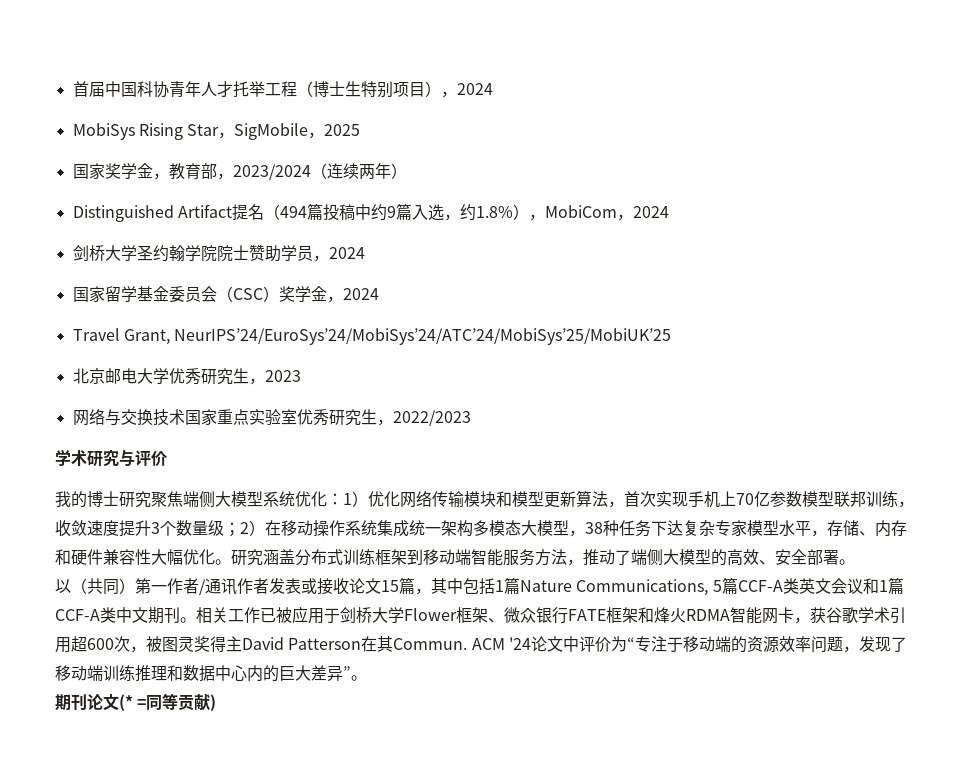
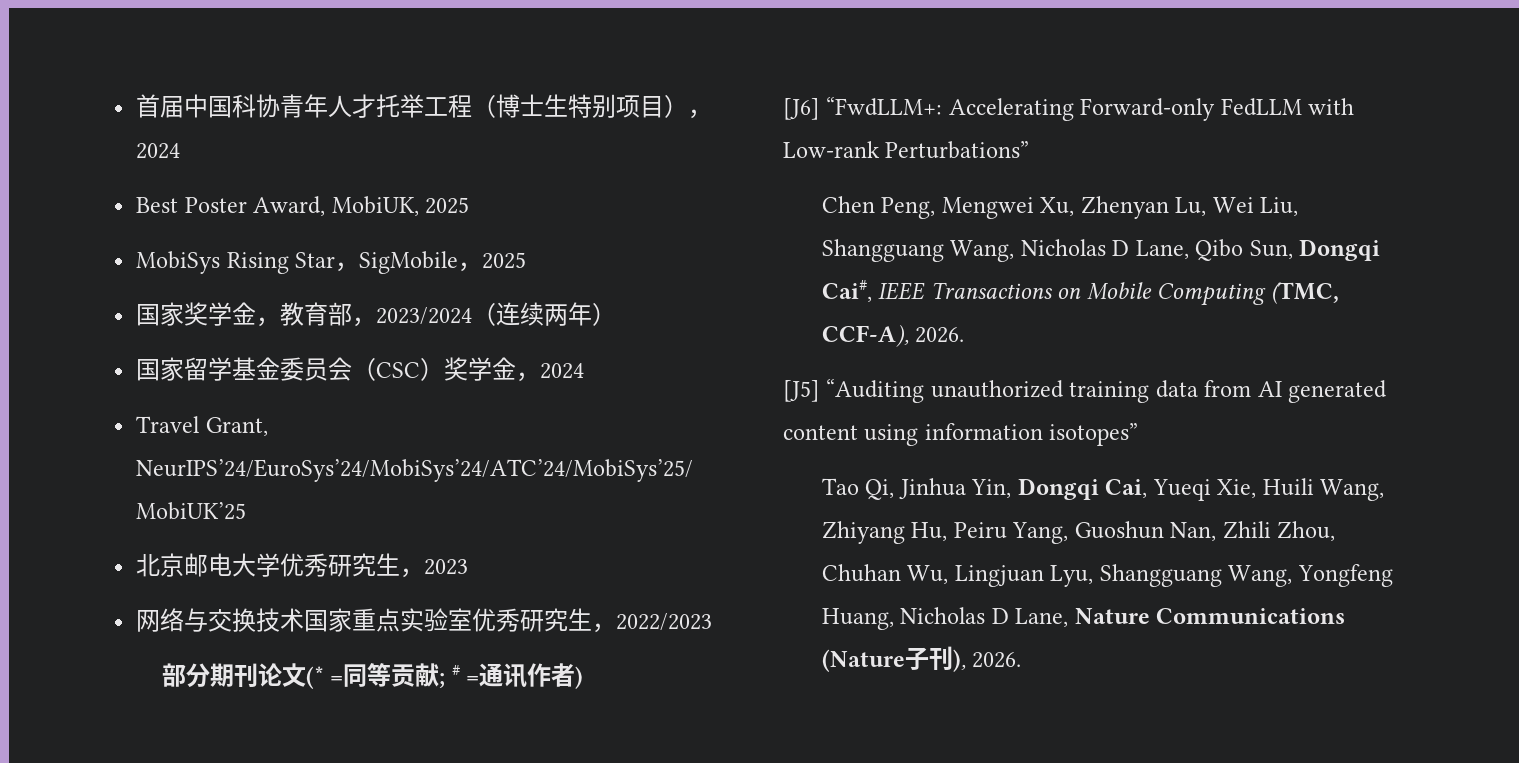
(493, 89) none -> [136,196,470,216] // Best Poster Award, MobiUK, 2025
[72,203,669,222] [72,245,365,262] // Distinguished Artifact提名（494篇投稿中约9篇入选，约1.8%），MobiCom，2024 // 剑桥大学圣约翰学院院士赞助学员，2024 -> (617, 314) none
[55,449,167,467] [55,490,914,508] [55,520,907,537] [55,549,855,566] [55,577,904,596] [55,606,906,624] [55,636,907,653] [55,665,367,682] 学术研究与评价 // 我的博士研究聚焦端侧大模型系统优化：1）优化网络传输模块和模型更新算法，首次实现手机上70亿参数模型联邦训练，收敛速度提升3个数量级；2）在移动操作系统集成统一架构多模态大模型，38种任务下达复杂专家模型水平，存储、内存和硬件兼容性大幅优化。研究涵盖分布式训练框架到移动端智能服务方法，推动了端侧大模型的高效、安全部署。 // 以（共同）第一作者/通讯作者发表或接收论文15篇，其中包括1篇Nature Communications, 5篇CCF-A类英文会议和1篇CCF-A类中文期刊。相关工作已被应用于剑桥大学Flower框架、微众银行FATE框架和烽火RDMA智能网卡，获谷歌学术引用超600次，被图灵奖得主David Patterson在其Commun. ACM '24论文中评价为“专注于移动端的资源效率问题，发现了移动端训练推理和数据中心内的巨大差异”。 // -> [161,663,210,688] 部分
[210,694,217,711] ) -> [439,665,460,688] [466,663,584,689] [783,97,1355,121] [783,141,1030,159] [821,196,1299,219] [821,239,1381,262] [821,280,1339,306] [821,325,965,347] [783,379,1388,403] [783,423,1139,446] [821,478,1385,501] [821,521,1336,544] [821,564,1393,587] [821,607,1346,630] [821,646,1022,672] ; # =通讯作者) // [J6] “FwdLLM+: Accelerating Forward-only FedLLM with Low-rank Perturbations” // Chen Peng, Mengwei Xu, Zhenyan Lu, Wei Liu, Shangguang Wang, Nicholas D Lane, Qibo Sun, Dongqi Cai#, IEEE Transactions on Mobile Computing (TMC, CCF-A), 2026. // [J5] “Auditing unauthorized training data from AI generated content using information isotopes” // Tao Qi, Jinhua Yin, Dongqi Cai, Yueqi Xie, Huili Wang, Zhiyang Hu, Peiru Yang, Guoshun Nan, Zhili Zhou, Chuhan Wu, Lingjuan Lyu, Shangguang Wang, Yongfeng Huang, Nicholas D Lane, Nature Communications (Nature子刊), 2026.

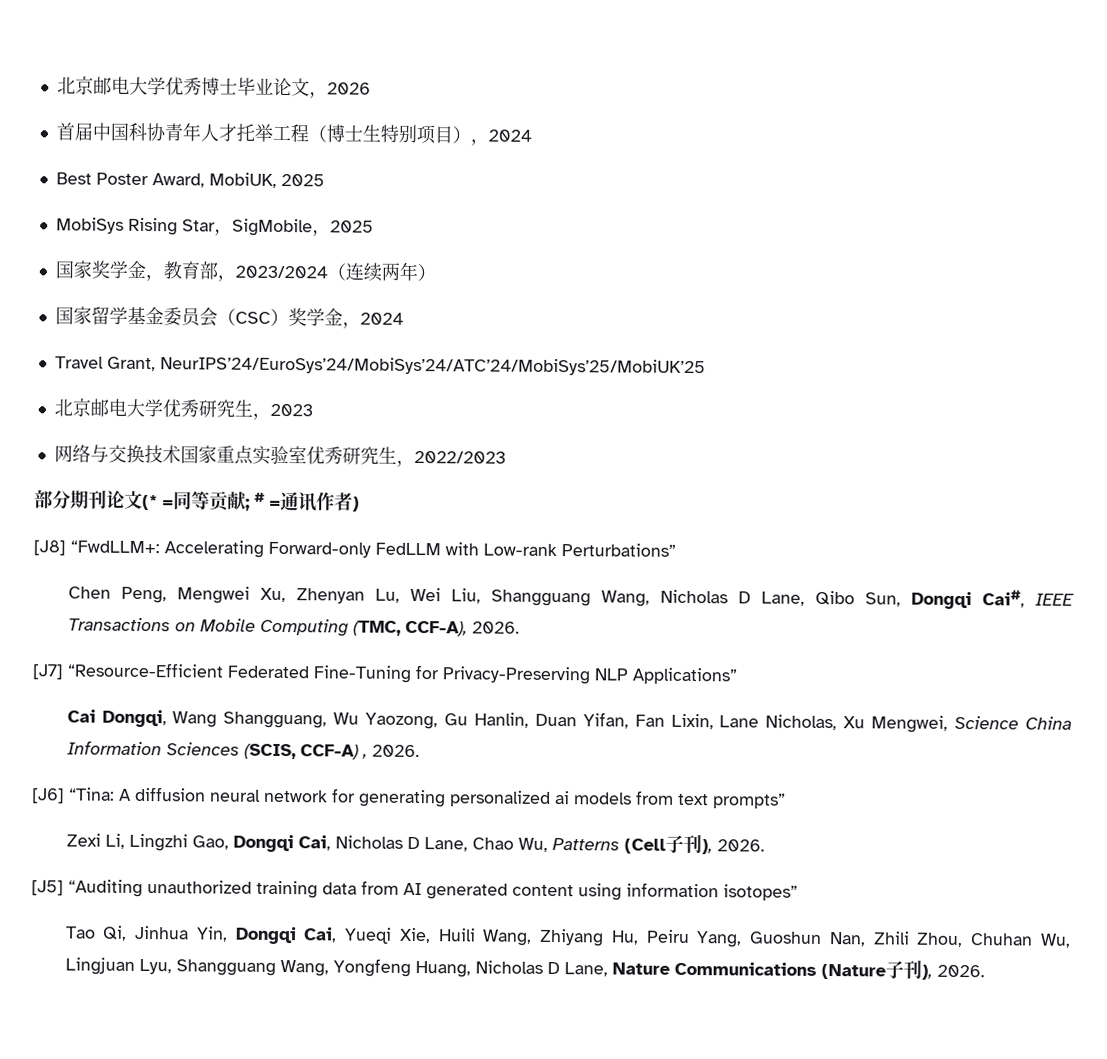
(136, 106) none -> [56,76,371,99] 北京邮电大学优秀博士毕业论文，2026 //
[783,98,820,120] [J6] -> [33,540,66,556] [J8]
(965, 335) none -> [32,662,737,685] [66,709,1072,733] [66,740,420,760] [31,786,786,809] [65,833,765,855] // [J7] “Resource-Efficient Federated Fine-Tuning for Privacy-Preserving NLP Applications” // Cai Dongqi, Wang Shangguang, Wu Yaozong, Gu Hanlin, Duan Yifan, Fan Lixin, Lane Nicholas, Xu Mengwei, Science China Information Sciences (SCIS, CCF-A) , 2026. // [J6] “Tina: A diffusion neural network for generating personalized ai models from text prompts” // Zexi Li, Lingzhi Gao, Dongqi Cai, Nicholas D Lane, Chao Wu, Patterns (Cell子刊), 2026.

